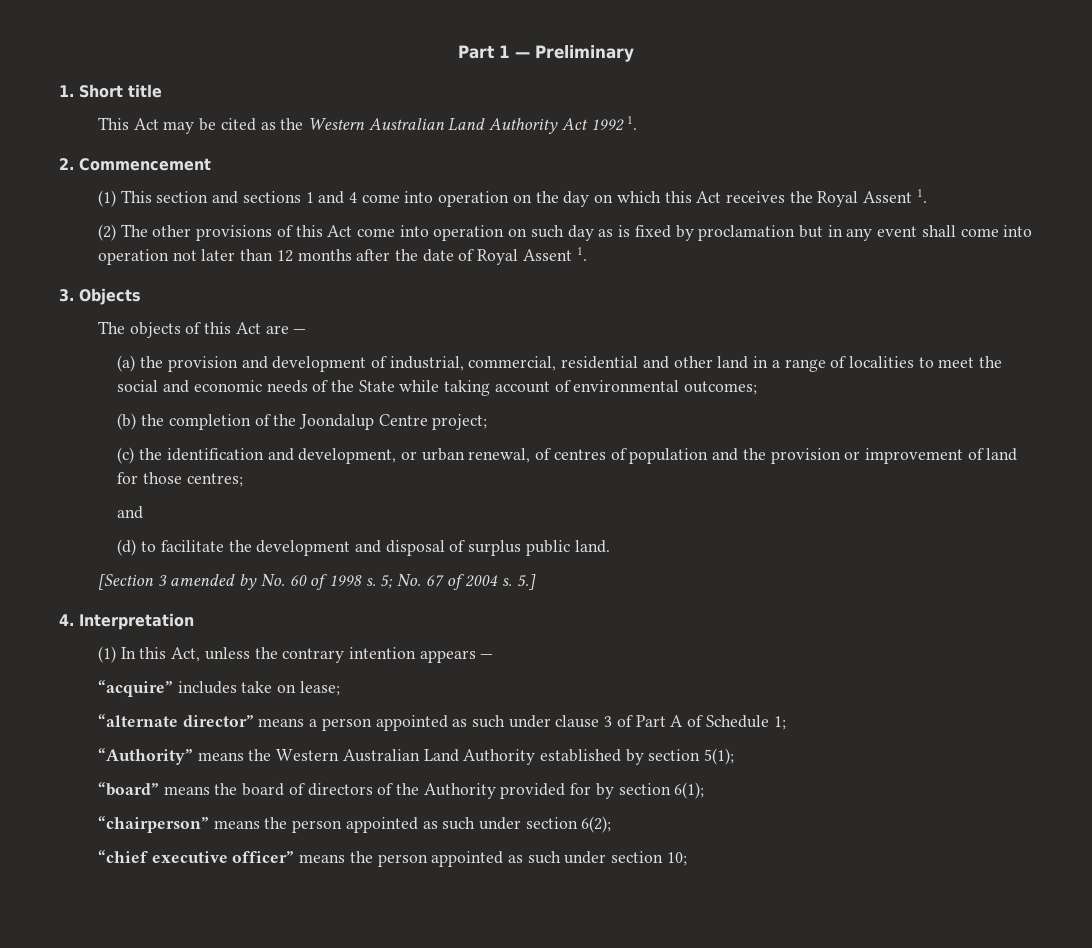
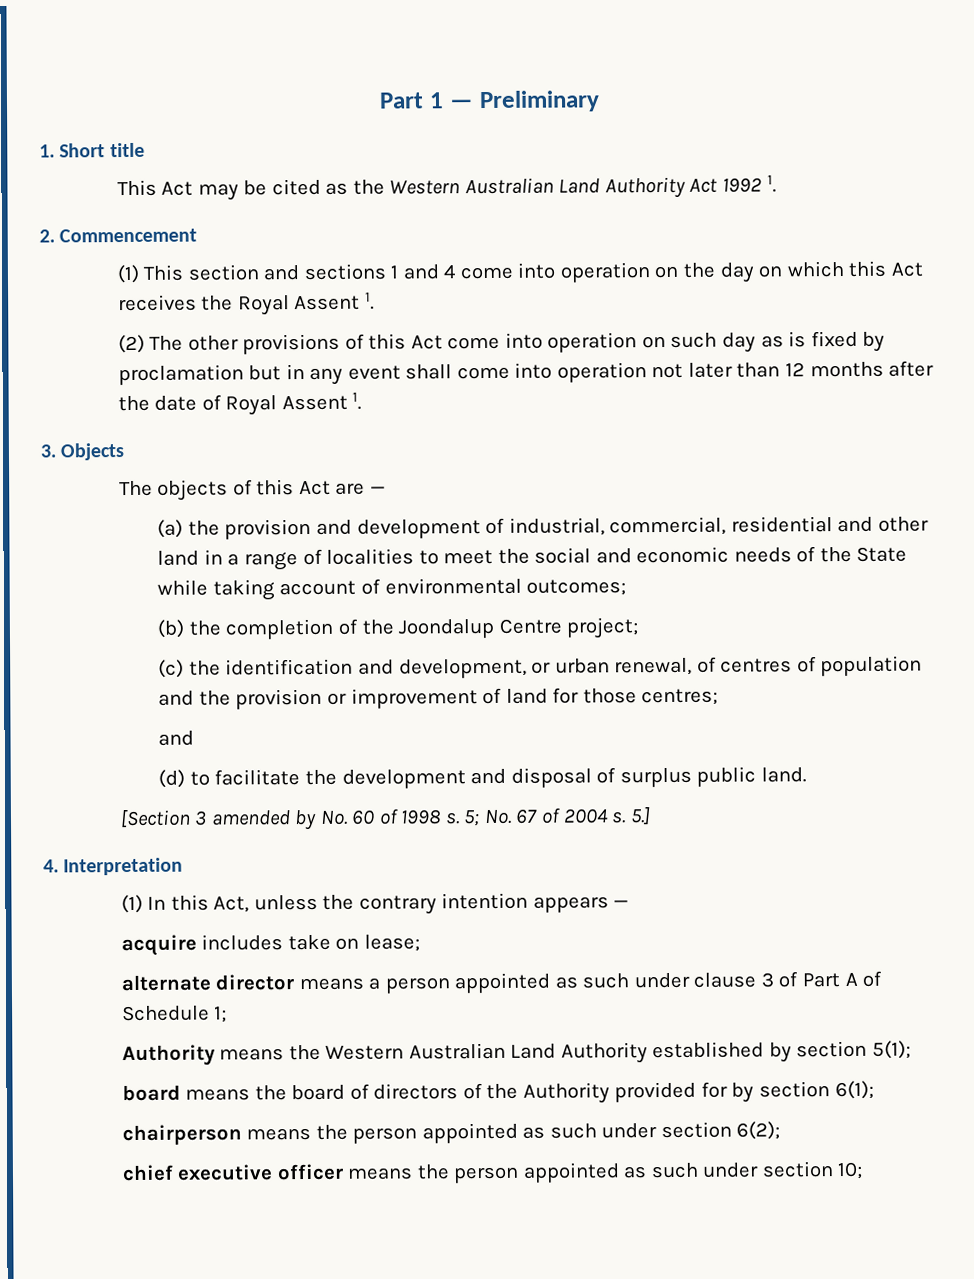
[97,680,173,697] “acquire” -> [120,934,197,957] acquire
[97,714,254,727] “alternate director” -> [120,974,295,992] alternate director
[97,748,193,765] “Authority” -> [121,1044,216,1067] Authority
[97,782,159,796] “board” -> [121,1084,181,1102] board
[97,816,209,833] “chairperson” -> [121,1124,242,1146] chairperson
[97,850,295,863] “chief executive officer” -> [121,1163,344,1182] chief executive officer

